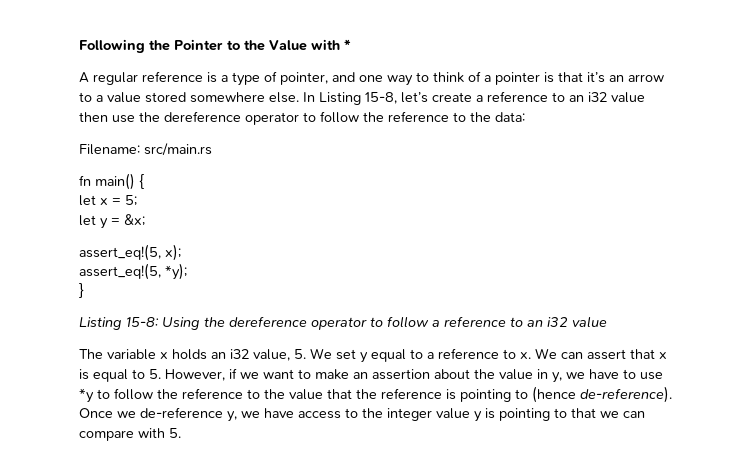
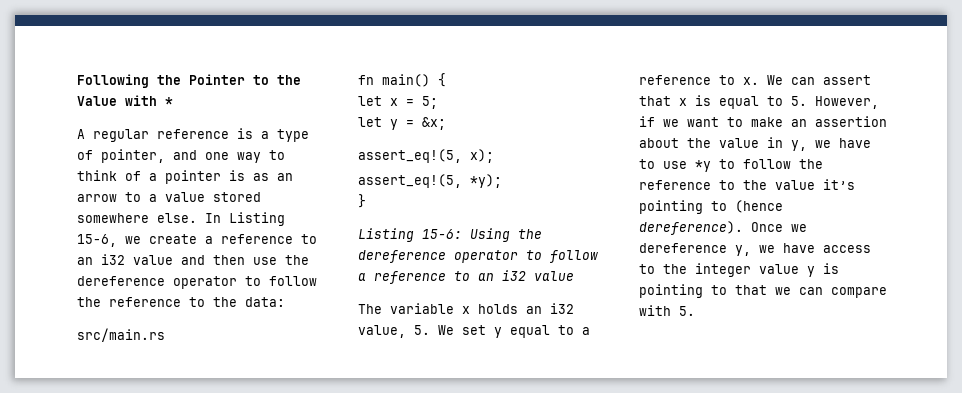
[558,72,605,83] that it’s -> [253,173,269,181] as
[365,92,428,104] 15-8, let’s -> [77,234,141,247] 15-6, we
(645, 97) none -> [181,255,205,265] and
[79,144,140,155] Filename: -> (285, 302) none
[126,317,159,327] 15-8: -> [422,229,462,239] 15-6:
[327,388,456,400] that the reference is -> [823,179,855,190] it’s
[580,386,672,403] de-reference). -> [639,221,743,235] dereference).
[140,407,223,418] de-reference -> [639,243,727,253] dereference

